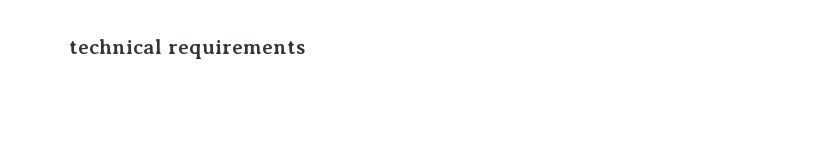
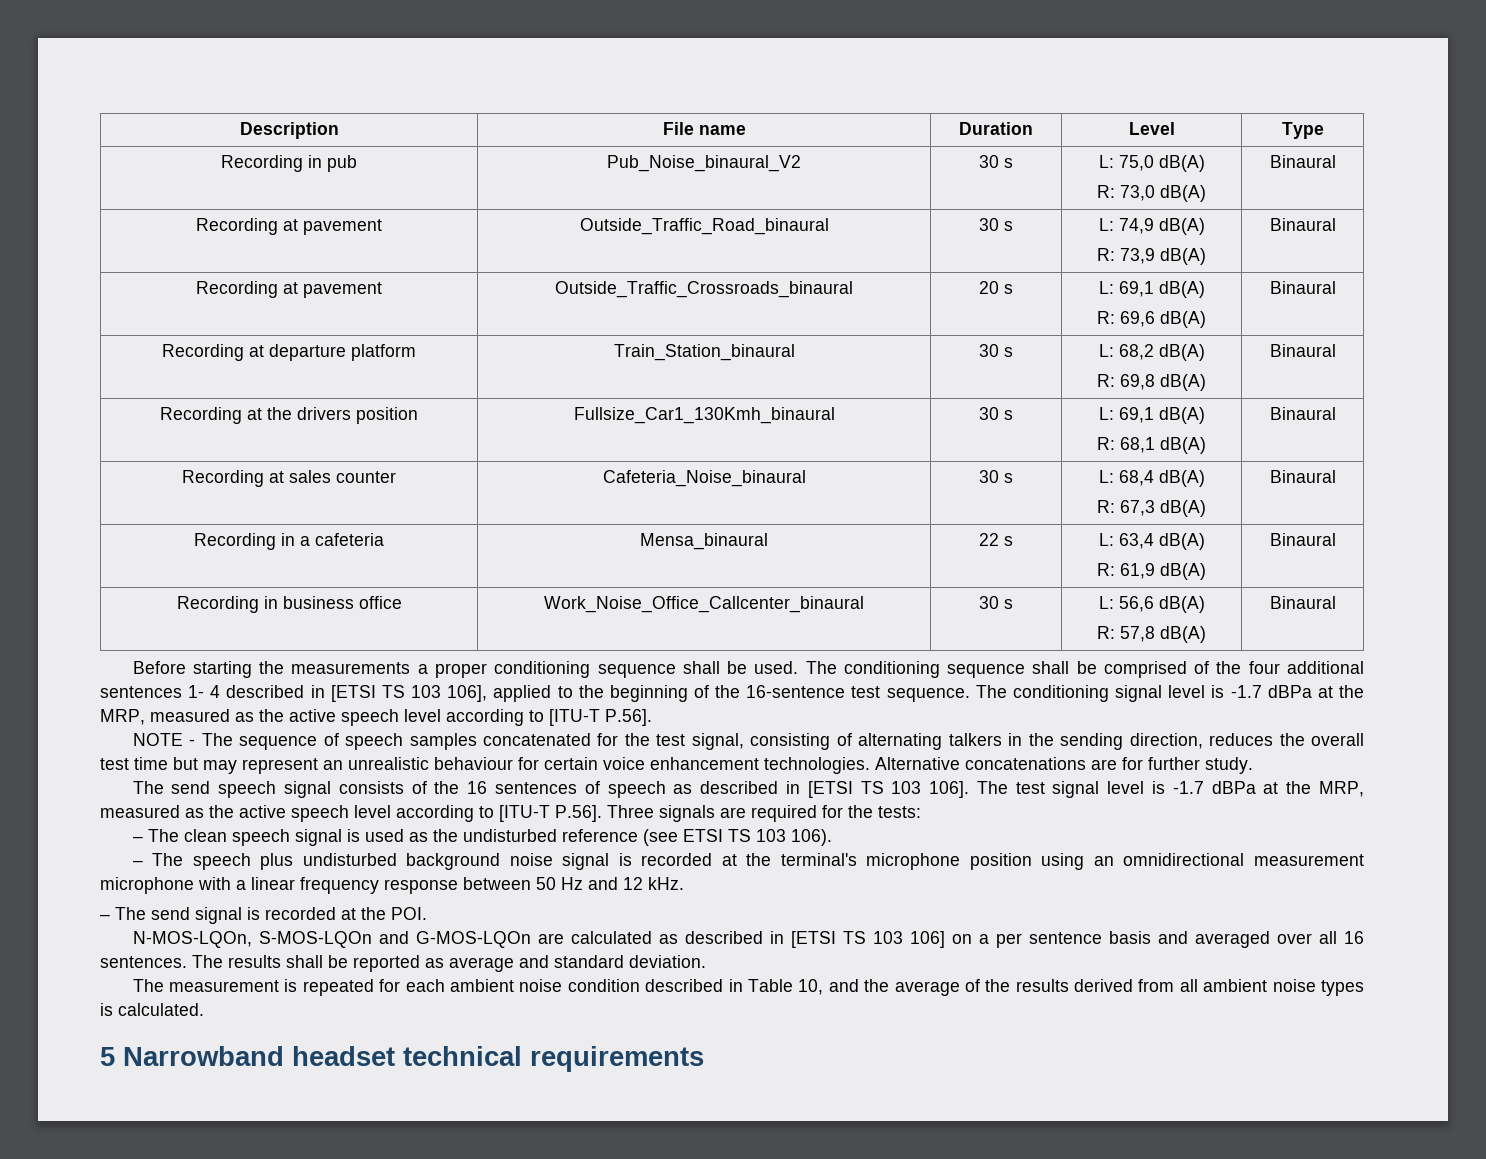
(69, 46) none -> [239,122,339,139] [662,122,746,135] [959,122,1033,135] [1128,122,1175,135] [1281,122,1324,139] [221,155,357,172] [607,155,801,172] [979,155,1013,168] [1098,155,1205,172] [1097,185,1206,202] [1269,155,1336,168] [196,218,382,235] [579,218,829,235] [979,218,1013,231] [1098,218,1205,235] [1097,248,1206,265] [1269,218,1336,231] [196,281,382,298] [555,281,853,298] [979,281,1013,294] [1098,281,1205,298] [1097,311,1206,328] [1269,281,1336,294] [162,344,416,361] [613,344,795,361] [979,344,1013,357] [1098,344,1205,361] [1097,374,1206,391] [1269,344,1336,357] [160,407,418,424] [573,407,835,424] [979,407,1013,420] [1098,407,1205,424] [1097,437,1206,454] [1269,407,1336,420] [182,470,396,487] [602,470,806,487] [979,470,1013,483] [1098,470,1205,487] [1097,500,1206,517] [1269,470,1336,483] [194,533,384,550] [640,533,768,550] [979,533,1013,546] [1098,533,1205,550] [1097,563,1206,580] [1269,533,1336,546] [176,596,402,613] [544,596,864,613] [979,596,1013,609] [1098,596,1205,613] [1097,626,1206,643] [1269,596,1336,609] [132,661,1364,678] [100,685,1365,702] [100,709,652,726] [132,733,1364,750] [100,757,1253,774] [132,781,1364,798] [100,805,921,822] [132,829,832,846] [132,853,1364,870] [100,877,684,894] [100,907,427,924] [132,931,1364,948] [100,955,706,972] [132,979,1365,996] [100,1003,204,1016] [100,1046,395,1066] Description | File name | Duration | Level | Type // Recording in pub | Pub_Noise_binaural_V2 | 30 s | L: 75,0 dB(A) // R: 73,0 dB(A) | Binaural // Recording at pavement | Outside_Traffic_Road_binaural | 30 s | L: 74,9 dB(A) // R: 73,9 dB(A) | Binaural // Recording at pavement | Outside_Traffic_Crossroads_binaural | 20 s | L: 69,1 dB(A) // R: 69,6 dB(A) | Binaural // Recording at departure platform | Train_Station_binaural | 30 s | L: 68,2 dB(A) // R: 69,8 dB(A) | Binaural // Recording at the drivers position | Fullsize_Car1_130Kmh_binaural | 30 s | L: 69,1 dB(A) // R: 68,1 dB(A) | Binaural // Recording at sales counter | Cafeteria_Noise_binaural | 30 s | L: 68,4 dB(A) // R: 67,3 dB(A) | Binaural // Recording in a cafeteria | Mensa_binaural | 22 s | L: 63,4 dB(A) // R: 61,9 dB(A) | Binaural // Recording in business office | Work_Noise_Office_Callcenter_binaural | 30 s | L: 56,6 dB(A) // R: 57,8 dB(A) | Binaural // Before starting the measurements a proper conditioning sequence shall be used. The conditioning sequence shall be comprised of the four additional sentences 1- 4 described in [ETSI TS 103 106], applied to the beginning of the 16-sentence test sequence. The conditioning signal level is -1.7 dBPa at the MRP, measured as the active speech level according to [ITU-T P.56]. // NOTE - The sequence of speech samples concatenated for the test signal, consisting of alternating talkers in the sending direction, reduces the overall test time but may represent an unrealistic behaviour for certain voice enhancement technologies. Alternative concatenations are for further study. // The send speech signal consists of the 16 sentences of speech as described in [ETSI TS 103 106]. The test signal level is -1.7 dBPa at the MRP, measured as the active speech level according to [ITU-T P.56]. Three signals are required for the tests: // – The clean speech signal is used as the undisturbed reference (see ETSI TS 103 106). // – The speech plus undisturbed background noise signal is recorded at the terminal's microphone position using an omnidirectional measurement microphone with a linear frequency response between 50 Hz and 12 kHz. // – The send signal is recorded at the POI. // N-MOS-LQOn, S-MOS-LQOn and G-MOS-LQOn are calculated as described in [ETSI TS 103 106] on a per sentence basis and averaged over all 16 sentences. The results shall be reported as average and standard deviation. // The measurement is repeated for each ambient noise condition described in Table 10, and the average of the results derived from all ambient noise types is calculated. // 5 Narrowband headset

